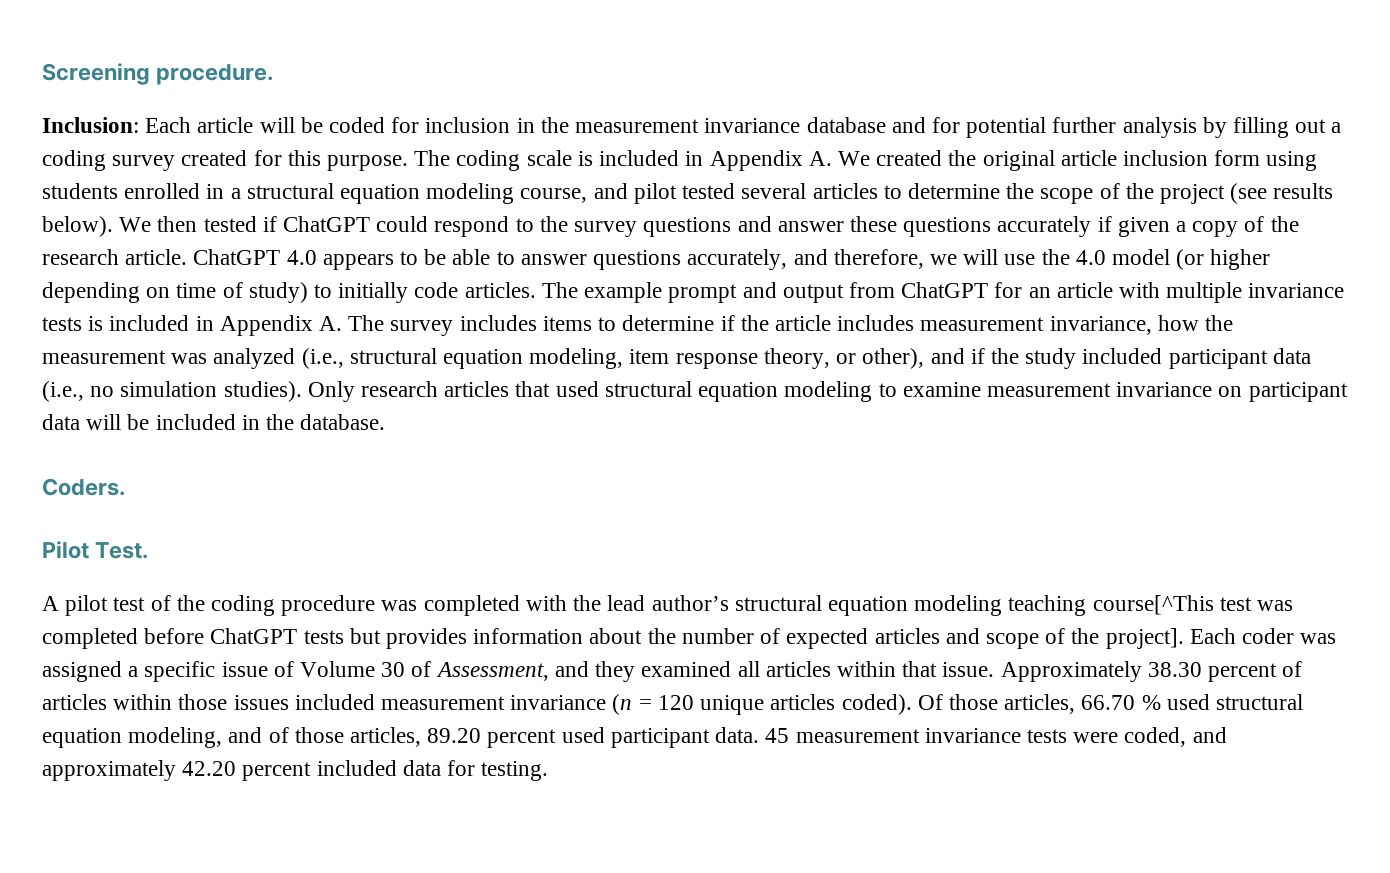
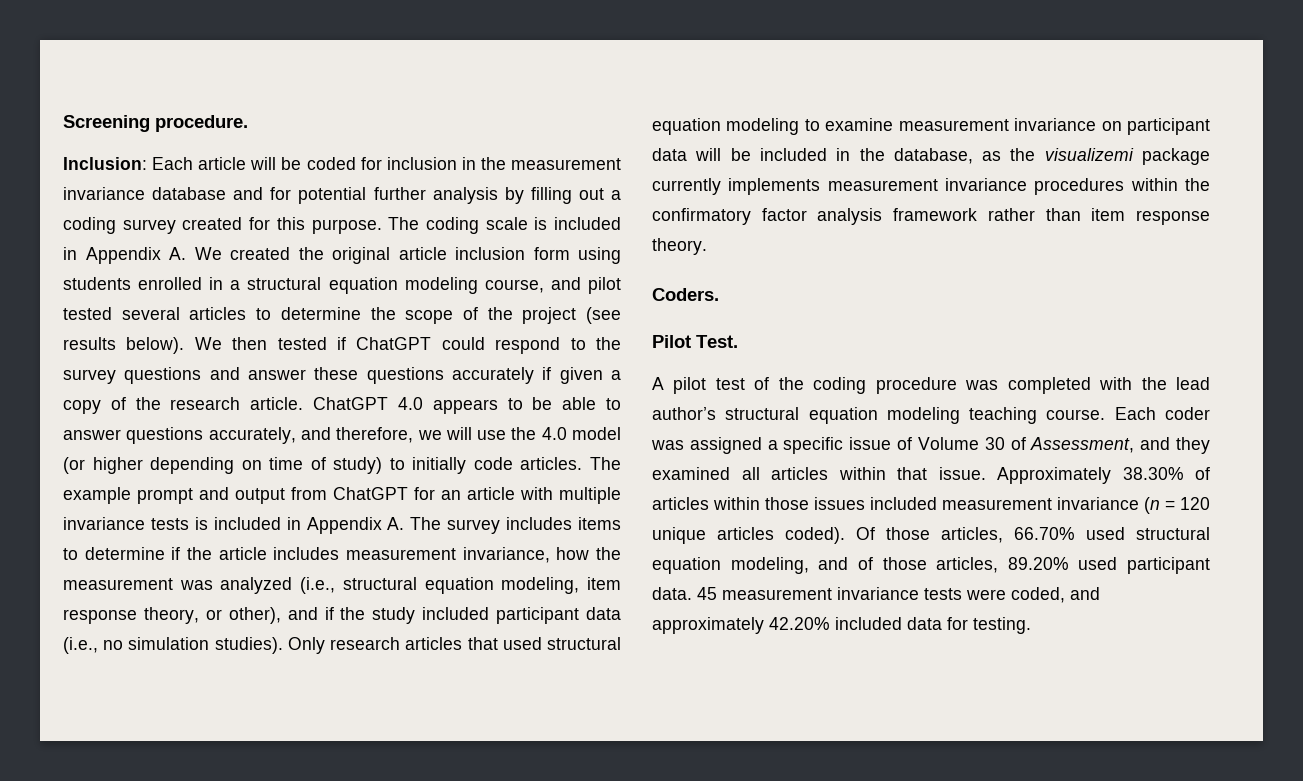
[300,414,386,430] database. -> [893,148,1210,165] [652,178,1210,195] [652,208,1210,225] [652,238,707,255] database, as the visualizemi package currently implements measurement invariance procedures within the confirmatory factor analysis framework rather than item response theory.
[1092,595,1293,615] [42,628,1184,649] course[^This test was completed before ChatGPT tests but provides information about the number of expected articles and scope of the project]. -> [1046,409,1106,420] course.
[1147,662,1277,682] 38.30 percent -> [1122,467,1184,480] 38.30%
[1081,695,1161,710] 66.70 % -> [1014,527,1075,540] 66.70%
[427,728,557,748] 89.20 percent -> [1007,557,1069,570] 89.20%
[182,761,312,781] 42.20 percent -> [769,617,830,630] 42.20%

